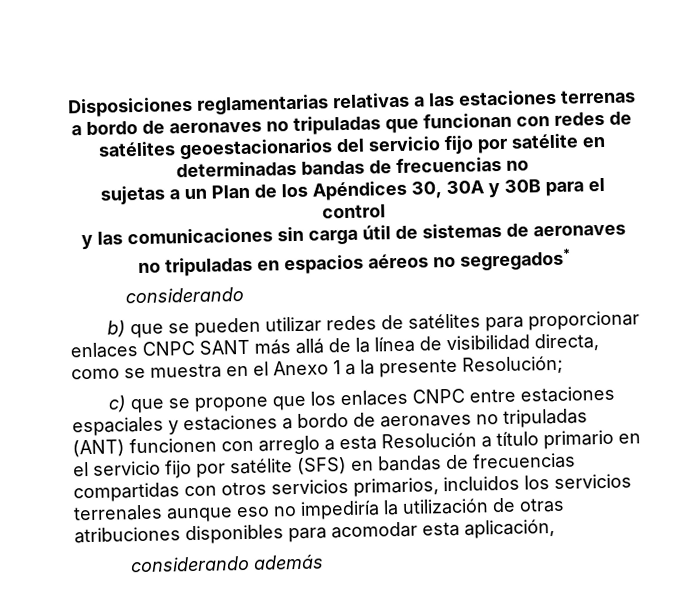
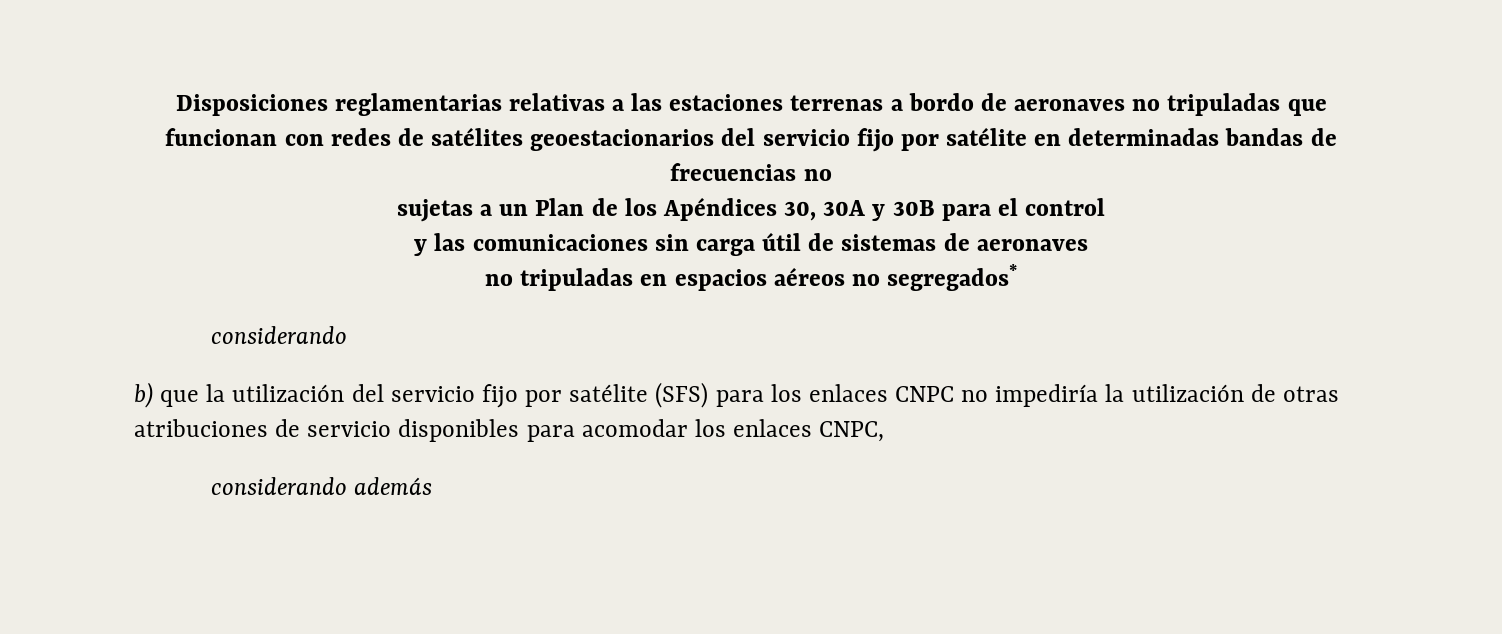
[168,310,641,337] [70,333,599,359] [71,355,563,380] [108,385,616,414] [72,408,588,437] [72,429,641,458] [73,462,89,477] se pueden utilizar redes de satélites para proporcionar enlaces CNPC SANT más allá de la línea de visibilidad directa, como se muestra en el Anexo 1 a la presente Resolución; // c) que se propone que los enlaces CNPC entre estaciones espaciales y estaciones a bordo de aeronaves no tripuladas (ANT) funcionen con arreglo a esta Resolución a título primario en el -> [206,384,384,402] la utilización del
[351,452,576,472] [73,473,632,503] [73,504,270,523] en bandas de frecuencias compartidas con otros servicios primarios, incluidos los servicios terrenales aunque eso -> [715,384,955,407] para los enlaces CNPC
(181, 535) none -> [275,419,392,437] de servicio
[422,519,555,539] esta aplicación, -> [694,419,885,442] los enlaces CNPC,

